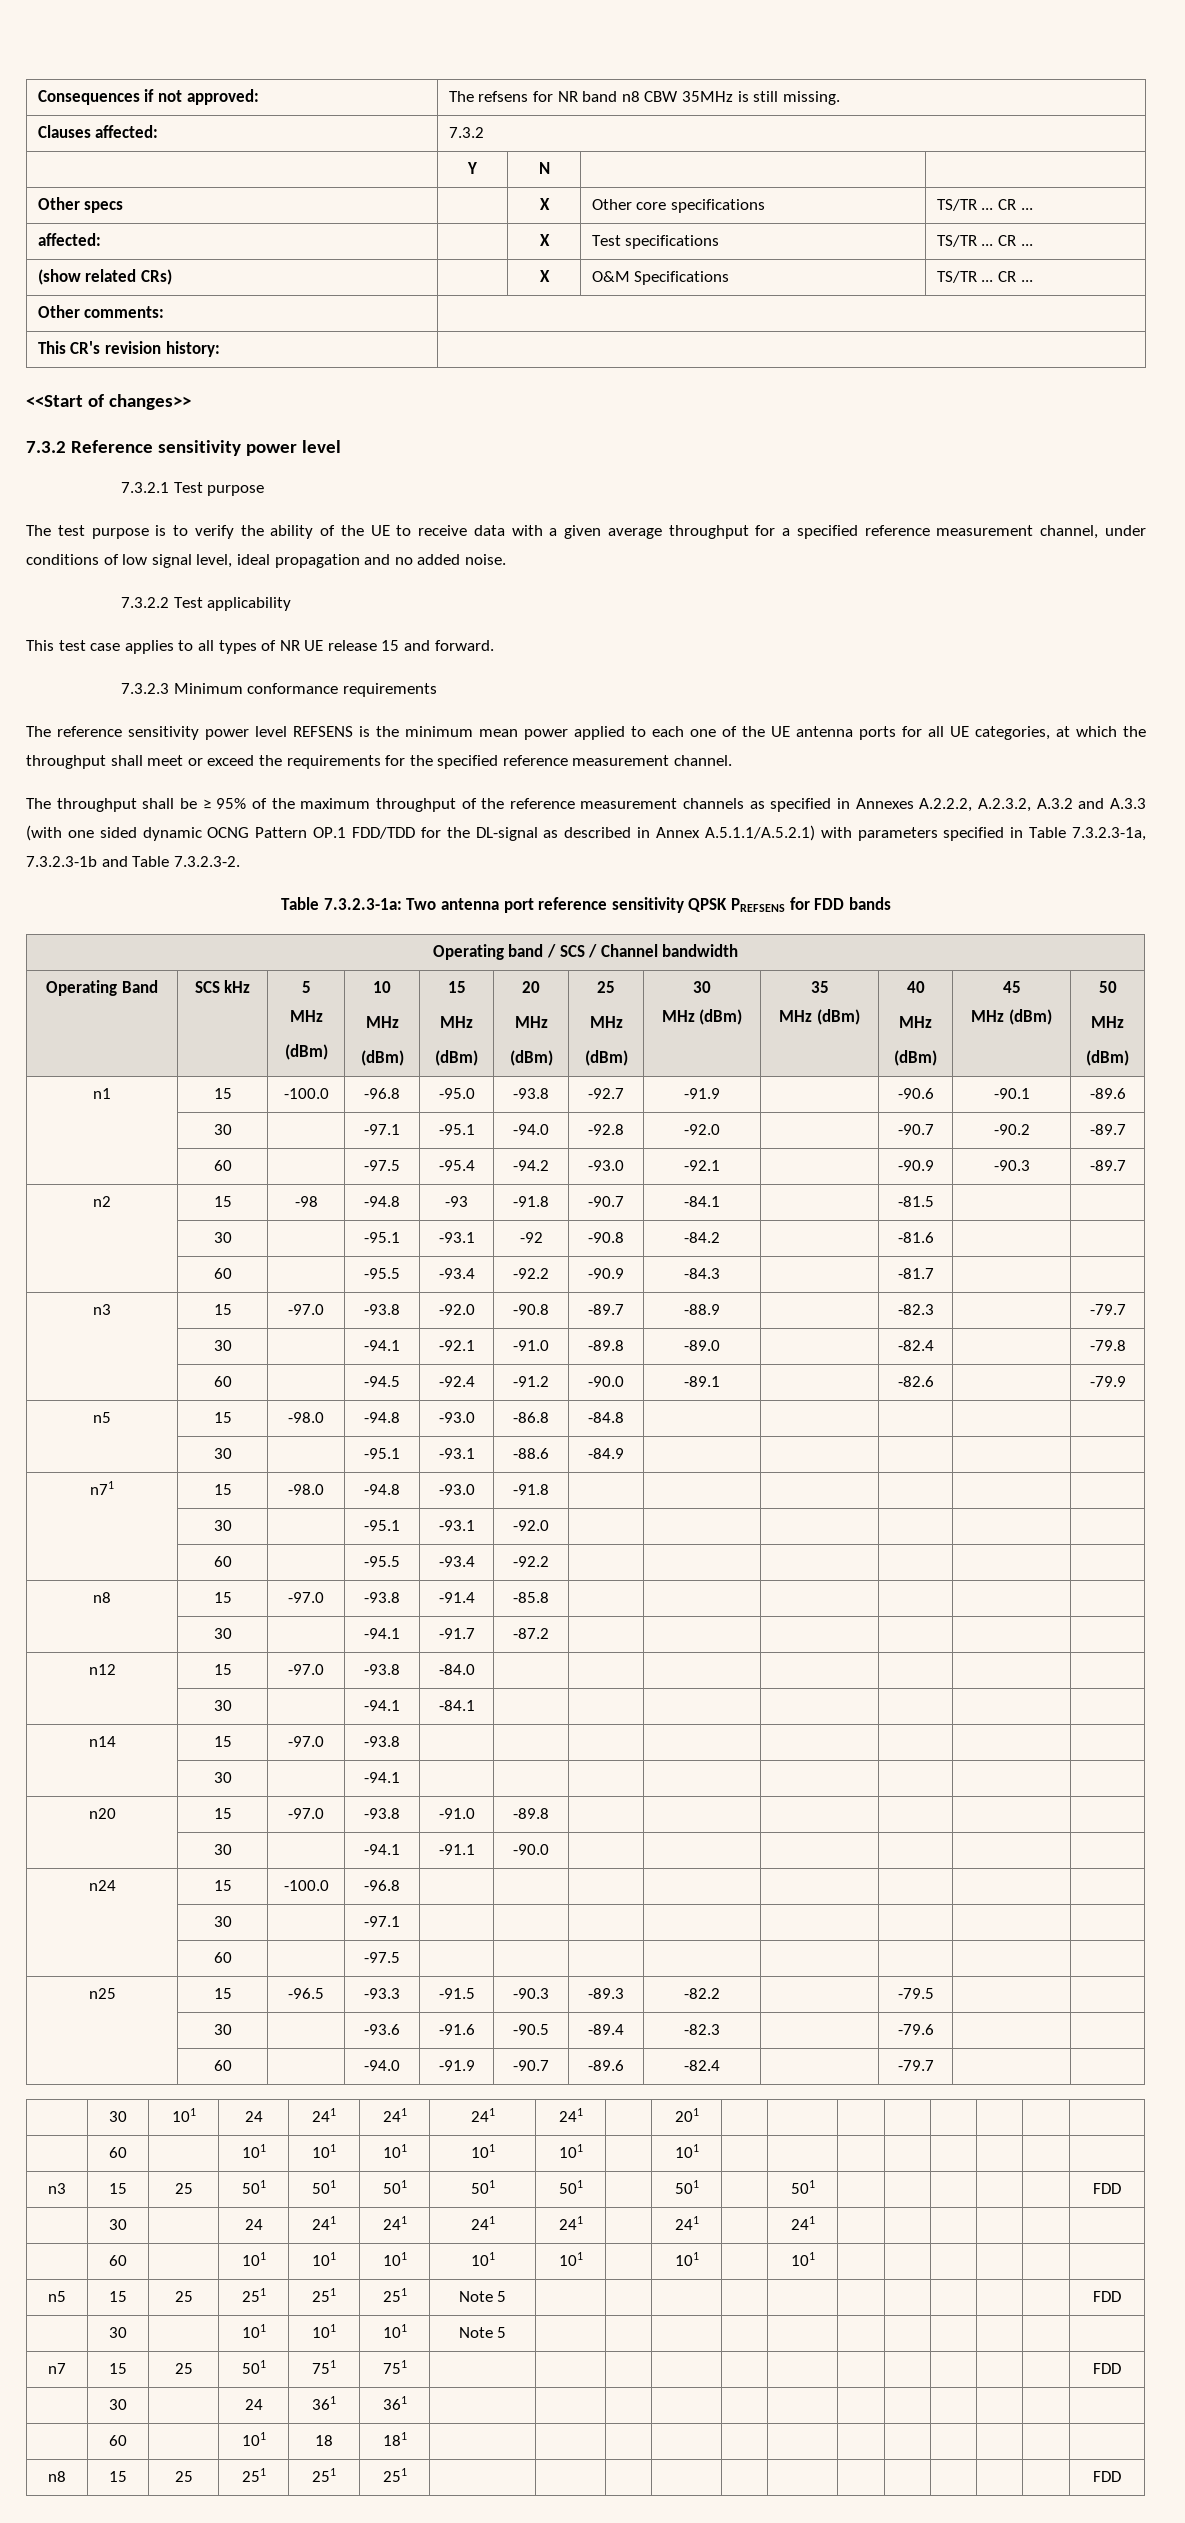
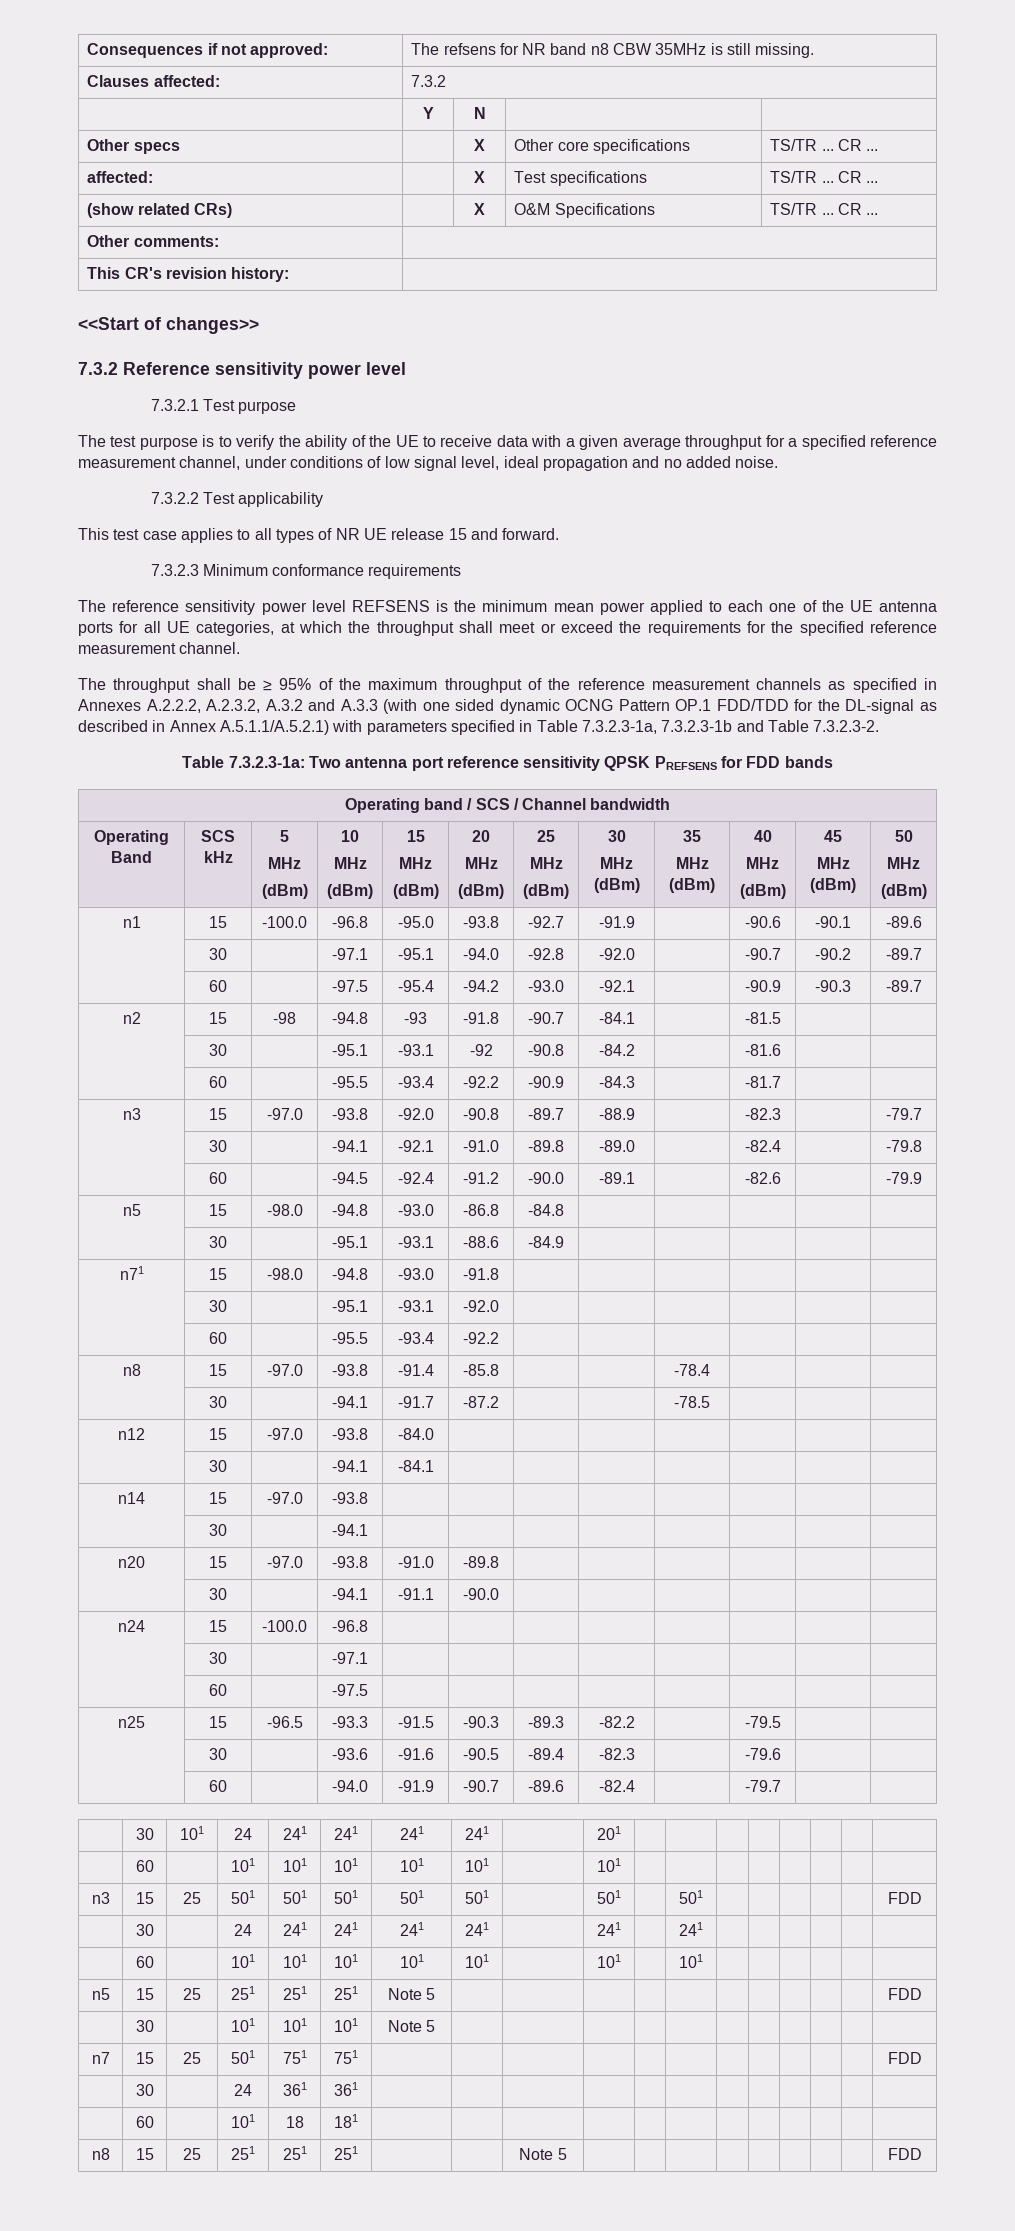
(549, 1597) none -> [674,1364,710,1376] -78.4
(549, 1633) none -> [674,1396,710,1408] -78.5
(407, 2475) none -> [519,2148,567,2160] Note 5

